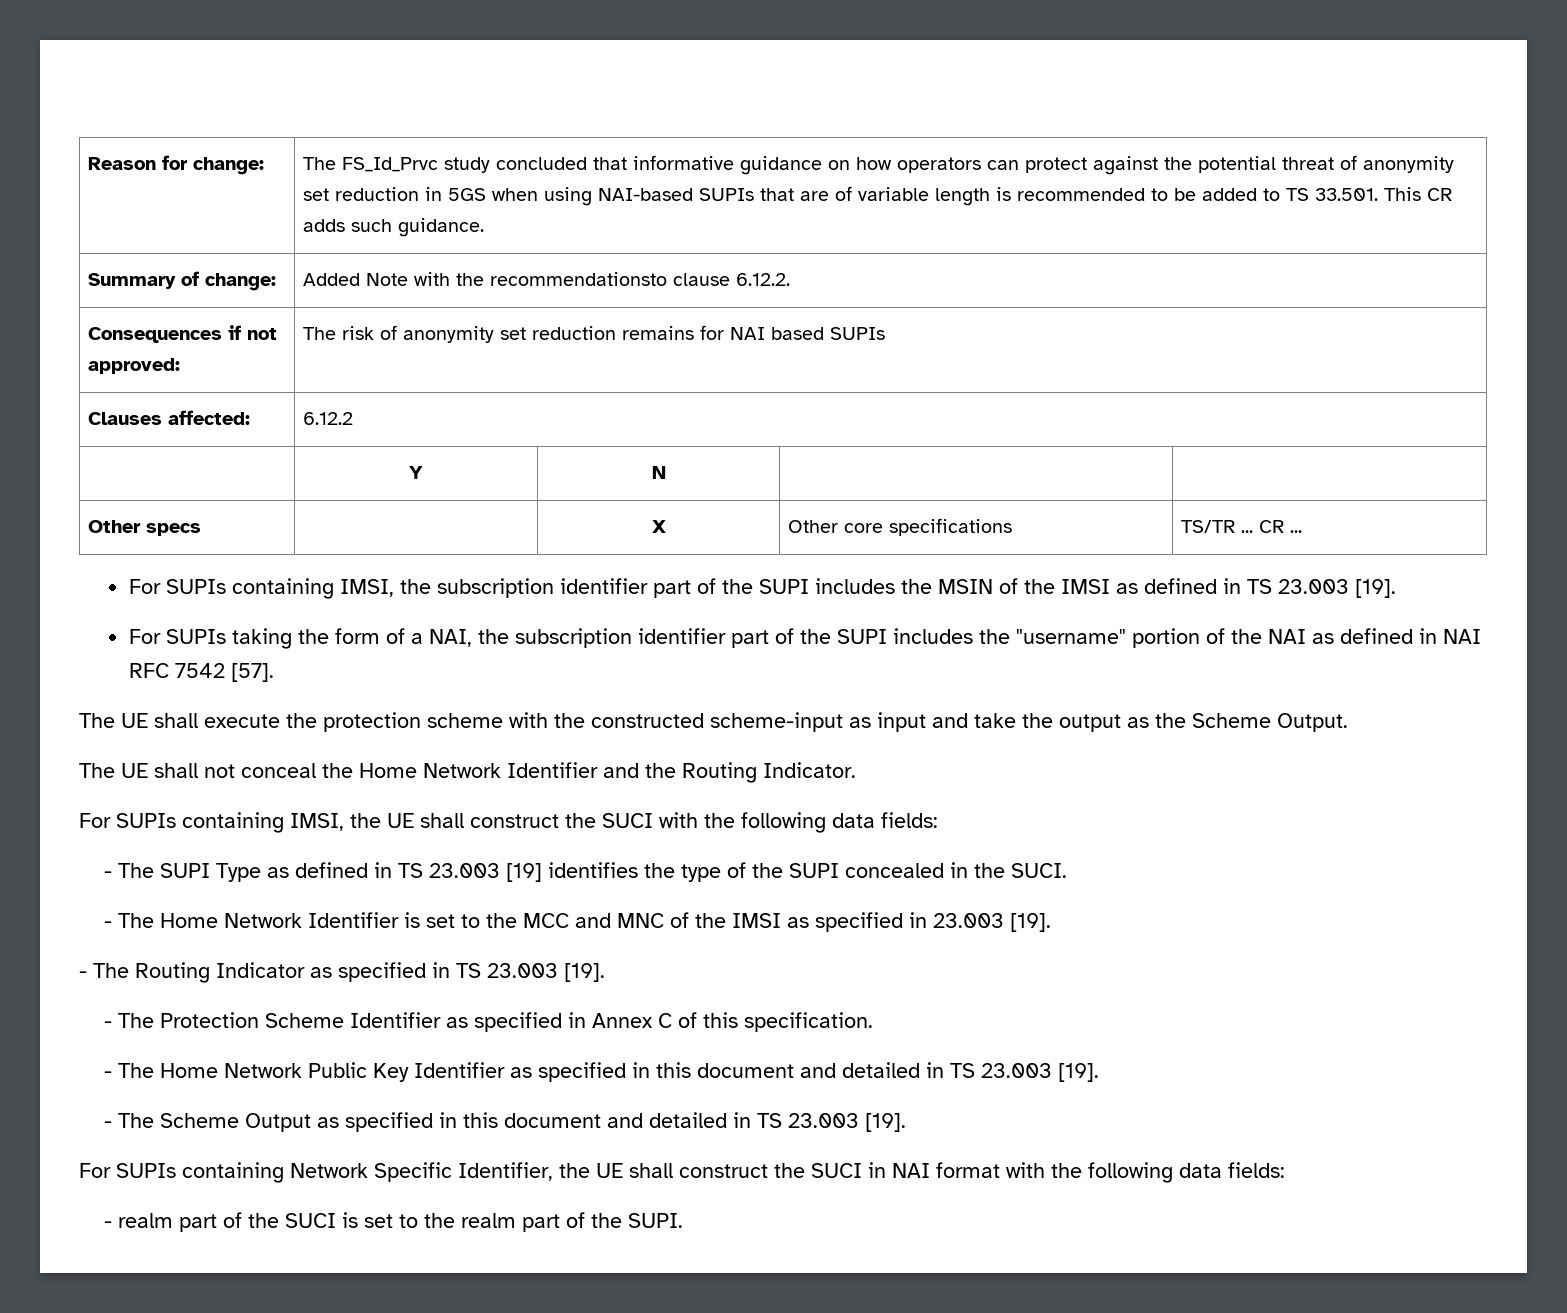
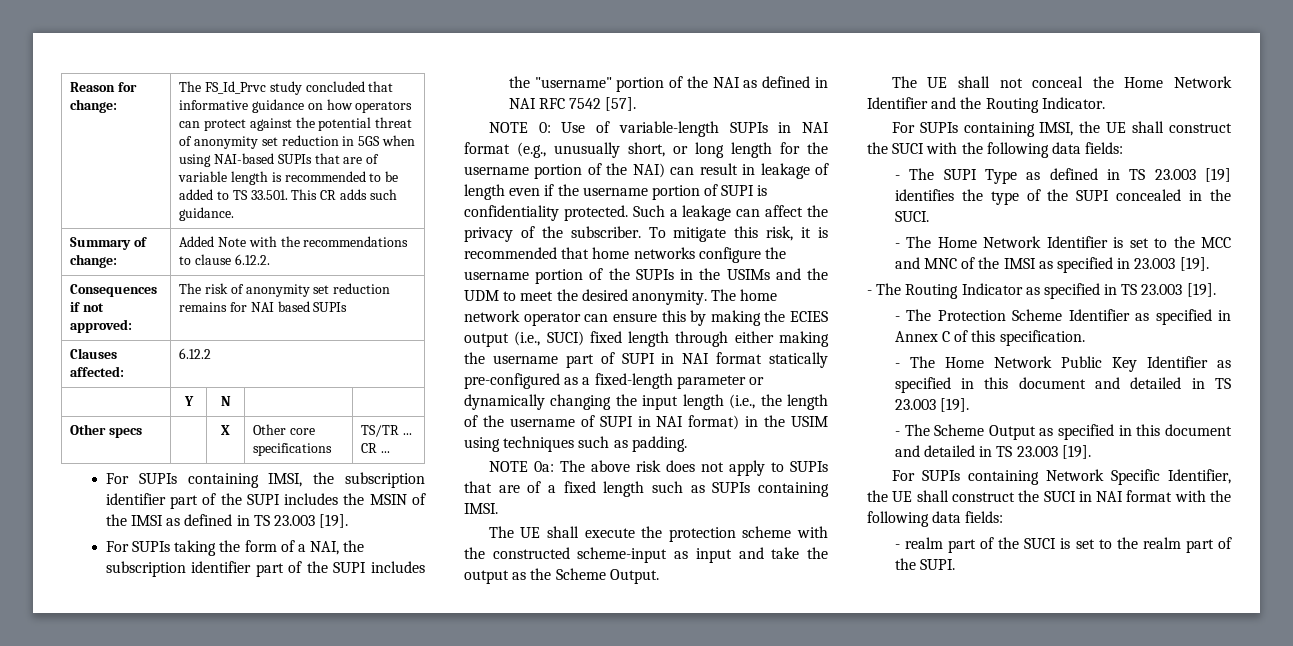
[490,272,668,286] recommendationsto -> [303,236,409,247] [179,256,192,265] recommendations to
(274, 672) none -> [488,121,829,137] [464,142,828,158] [464,163,829,179] [464,184,768,200] [464,205,828,221] [464,226,829,242] [464,247,786,263] [464,268,828,284] [464,289,778,305] [464,310,828,326] [464,331,829,347] [464,352,828,368] [464,373,764,389] [464,394,828,410] [464,415,828,430] [464,436,687,452] [488,460,828,476] [464,481,829,497] [464,503,498,514] // NOTE 0: Use of variable-length SUPIs in NAI format (e.g., unusually short, or long length for the username portion of the NAI) can result in leakage of length even if the username portion of SUPI is confidentiality protected. Such a leakage can affect the privacy of the subscriber. To mitigate this risk, it is recommended that home networks configure the username portion of the SUPIs in the USIMs and the UDM to meet the desired anonymity. The home network operator can ensure this by making the ECIES output (i.e., SUCI) fixed length through either making the username part of SUPI in NAI format statically pre-configured as a fixed-length parameter or dynamically changing the input length (i.e., the length of the username of SUPI in NAI format) in the USIM using techniques such as padding. // NOTE 0a: The above risk does not apply to SUPIs that are of a fixed length such as SUPIs containing IMSI.

